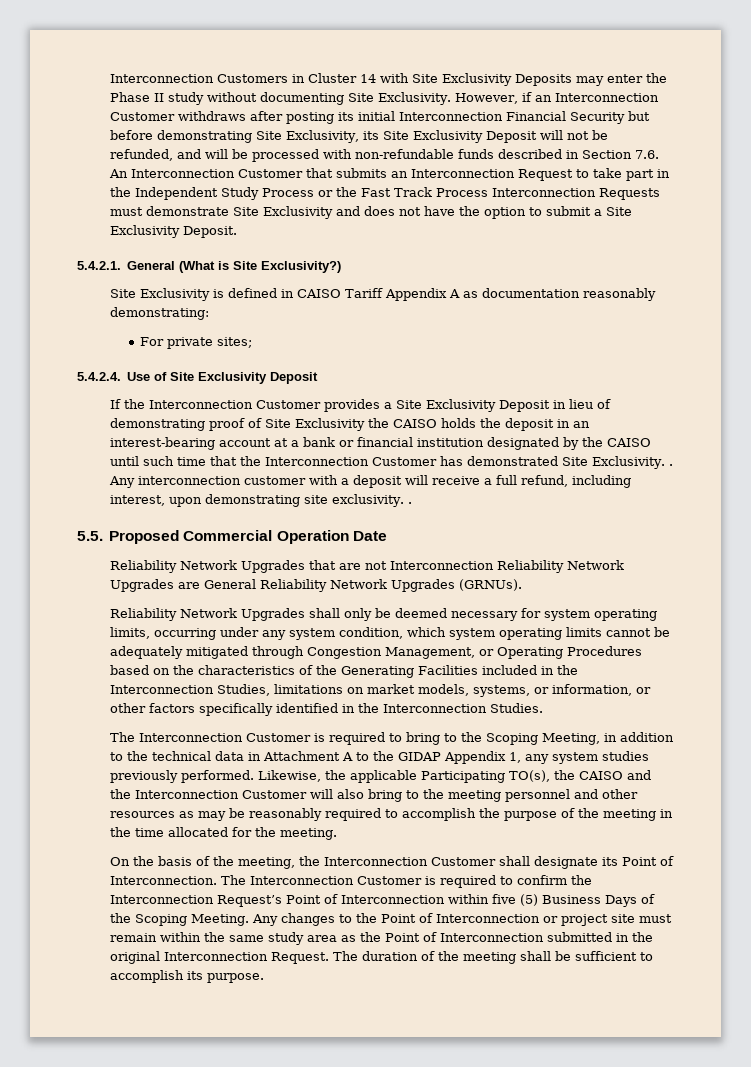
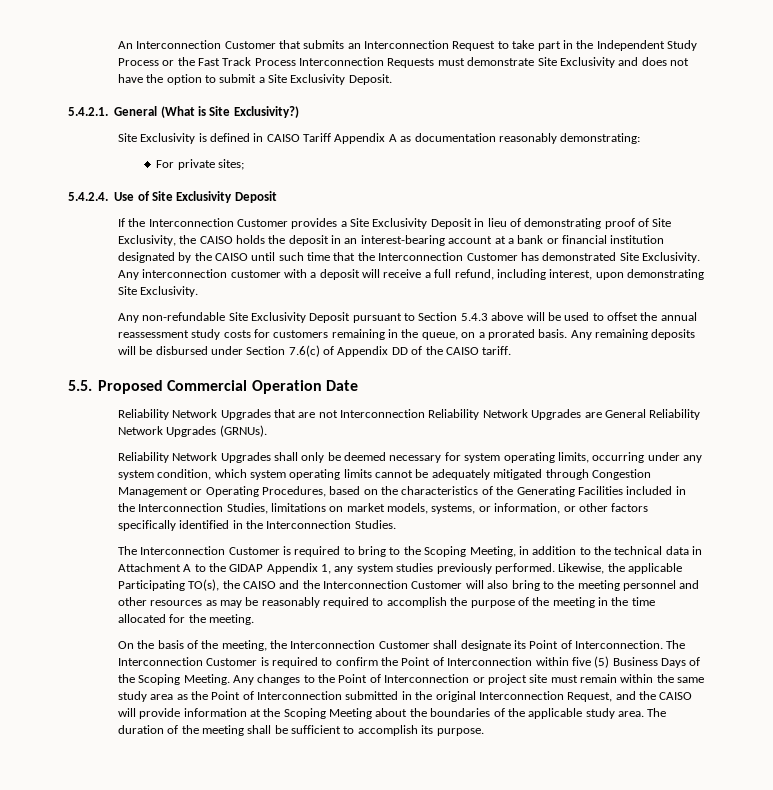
[109,73,667,86] [109,92,659,105] [109,111,650,124] [109,130,608,143] [109,149,659,162] Interconnection Customers in Cluster 14 with Site Exclusivity Deposits may enter the Phase II study without documenting Site Exclusivity. However, if an Interconnection Customer withdraws after posting its initial Interconnection Financial Security but before demonstrating Site Exclusivity, its Site Exclusivity Deposit will not be refunded, and will be processed with non-refundable funds described in Section 7.6. -> (117, 45) none
[294,418,365,431] Exclusivity -> [117,235,176,246] Exclusivity,
[668,464,673,466] . -> (701, 257) none
[303,494,412,507] site exclusivity. . -> [117,286,199,297] [117,312,697,323] [117,329,696,340] [117,345,512,357] Site Exclusivity. // Any non-refundable Site Exclusivity Deposit pursuant to Section 5.4.3 above will be used to offset the annual reassessment study costs for customers remaining in the queue, on a prorated basis. Any remaining deposits will be disbursed under Section 7.6(c) of Appendix DD of the CAISO tariff.
[384,647,475,659] Management, -> [117,487,188,497] Management
[566,646,642,656] Procedures -> [261,486,326,497] Procedures,
[109,895,282,907] Interconnection Request’s -> (399, 661) none
[270,952,329,964] Request. -> [567,691,693,702] [117,708,645,719] Request, and the CAISO will provide information at the Scoping Meeting about the boundaries of the applicable study area.

